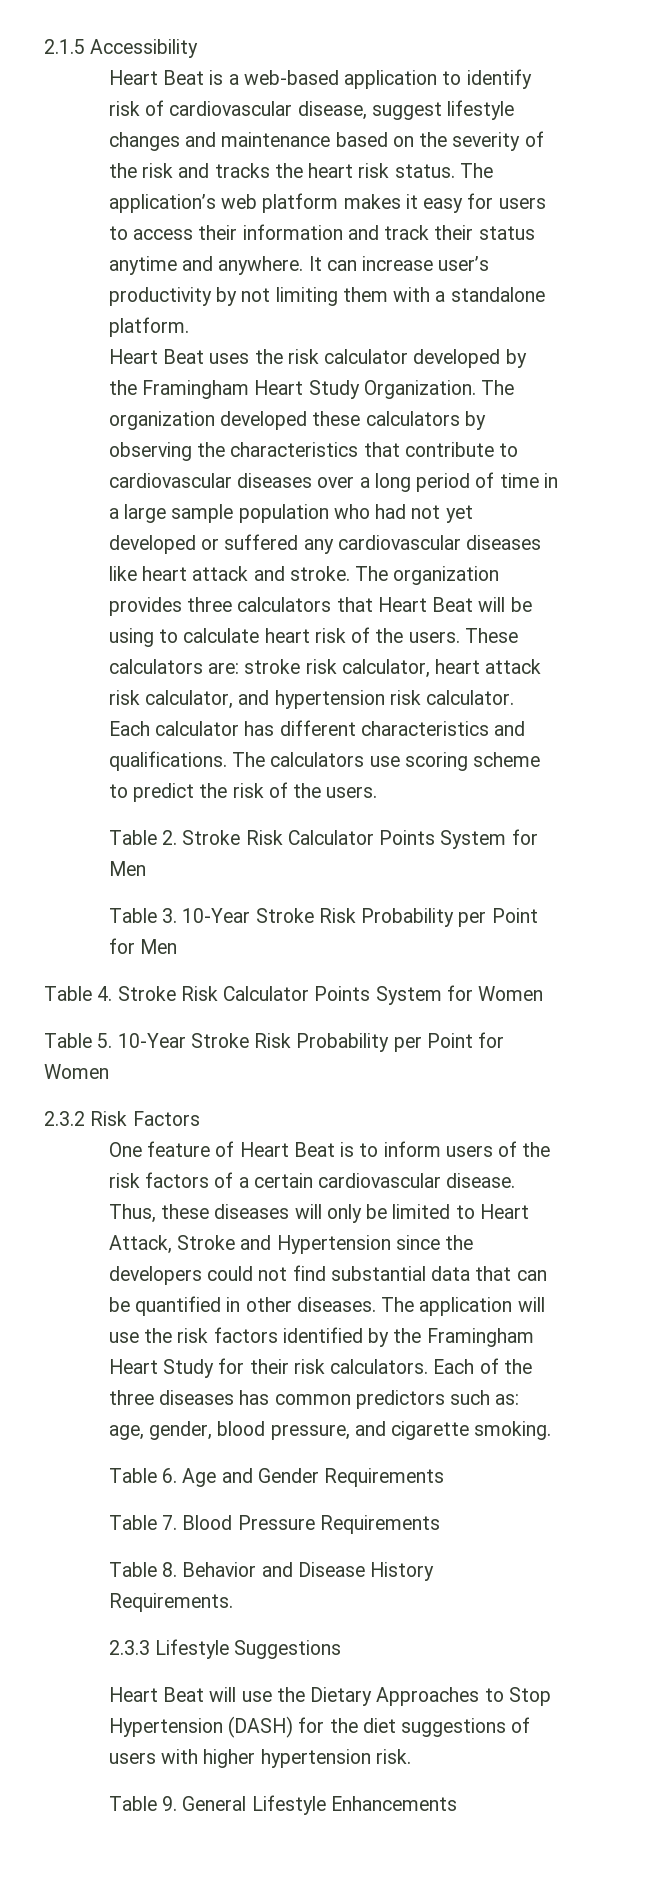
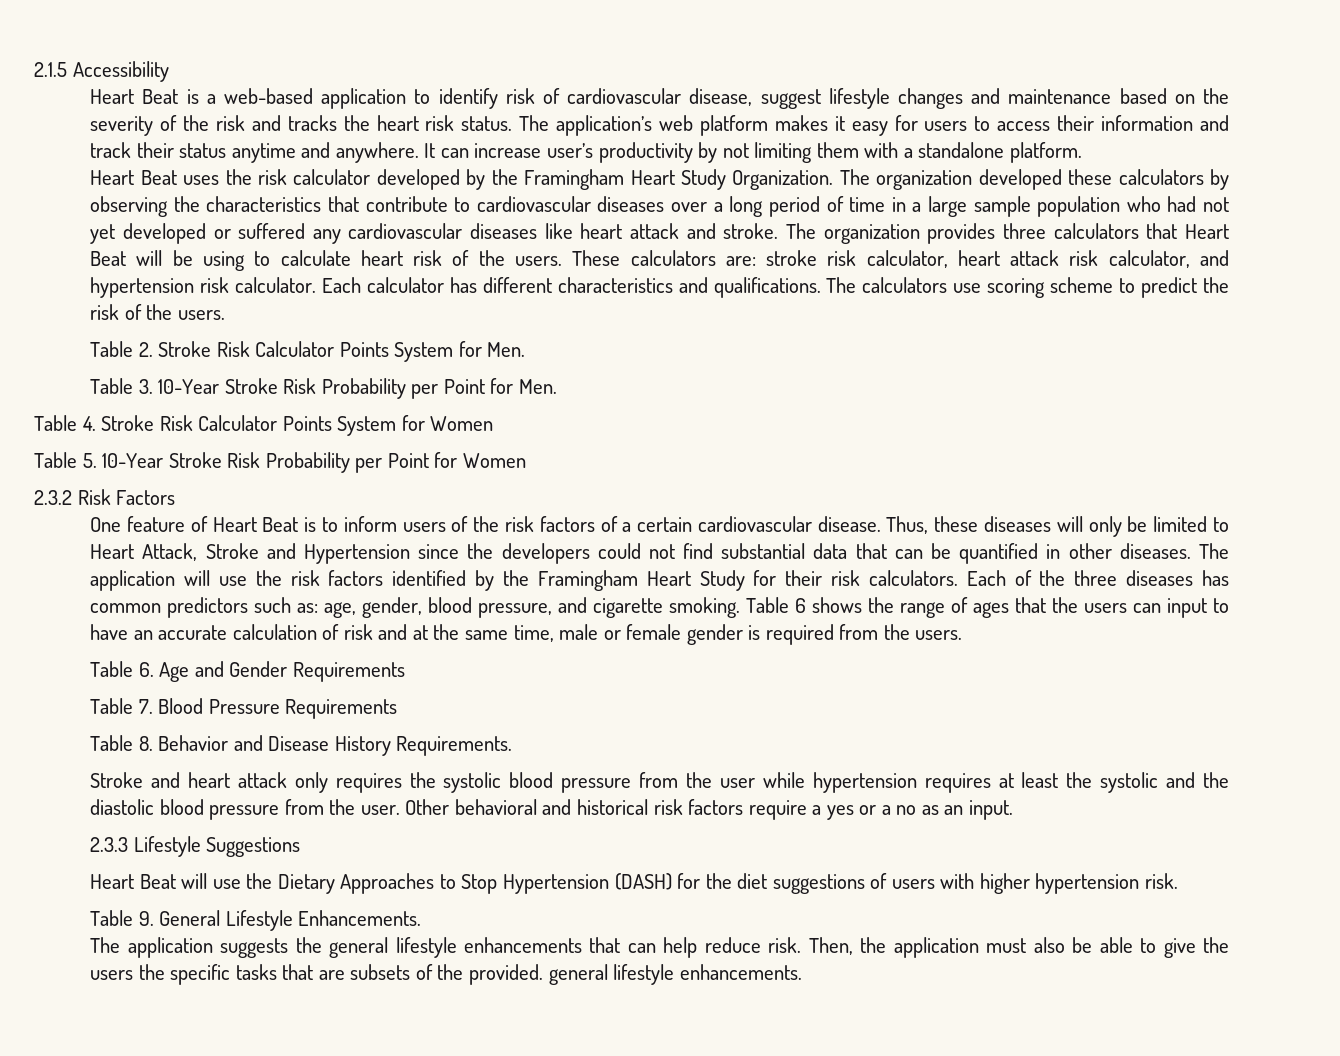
[108,861,146,876] Men -> [487,342,526,357] Men.
[140,939,178,954] Men -> [518,379,557,394] Men.
(552, 1430) none -> [746,597,1230,618] [90,624,963,645] Table 6 shows the range of ages that the users can input to have an accurate calculation of risk and at the same time, male or female gender is required from the users.
(233, 1602) none -> [90,772,1230,793] [90,799,1013,820] // Stroke and heart attack only requires the systolic blood pressure from the user while hypertension requires at least the systolic and the diastolic blood pressure from the user. Other behavioral and historical risk factors require a yes or a no as an input.
[330,1796,457,1811] Enhancements -> [298,910,422,926] [90,937,1229,958] [90,964,802,985] Enhancements. // The application suggests the general lifestyle enhancements that can help reduce risk. Then, the application must also be able to give the users the specific tasks that are subsets of the provided. general lifestyle enhancements.

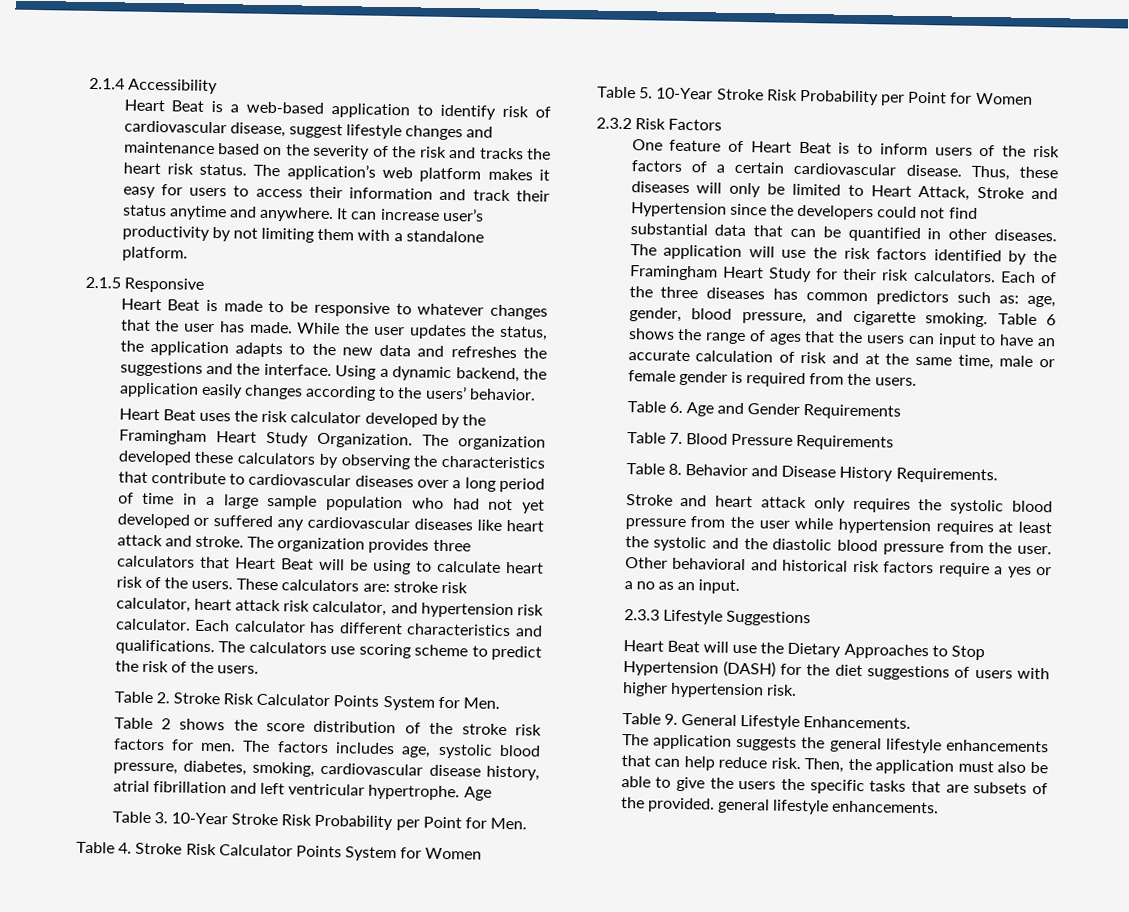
[34,62,67,77] 2.1.5 -> [89,77,125,90] 2.1.4
(1082, 152) none -> [85,276,205,293] [120,298,548,320] [120,319,548,341] [119,340,547,359] [119,361,547,383] [118,382,536,401] // 2.1.5 Responsive // Heart Beat is made to be responsive to whatever changes that the user has made. While the user updates the status, the application adapts to the new data and refreshes the suggestions and the interface. Using a dynamic backend, the application easily changes according to the users’ behavior.
(526, 349) none -> [113,717,542,736] [112,738,541,759] [112,760,540,781] [112,780,492,801] // Table 2 shows the score distribution of the stroke risk factors for men. The factors includes age, systolic blood pressure, diabetes, smoking, cardiovascular disease history, atrial fibrillation and left ventricular hypertrophe. Age

